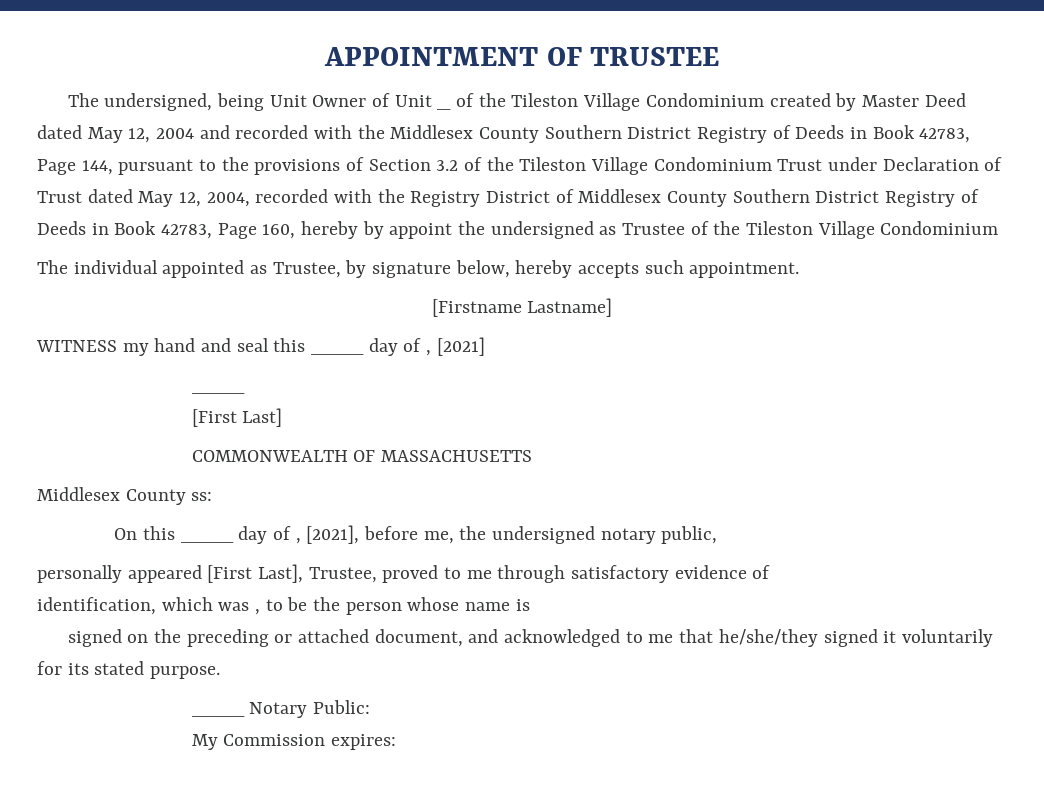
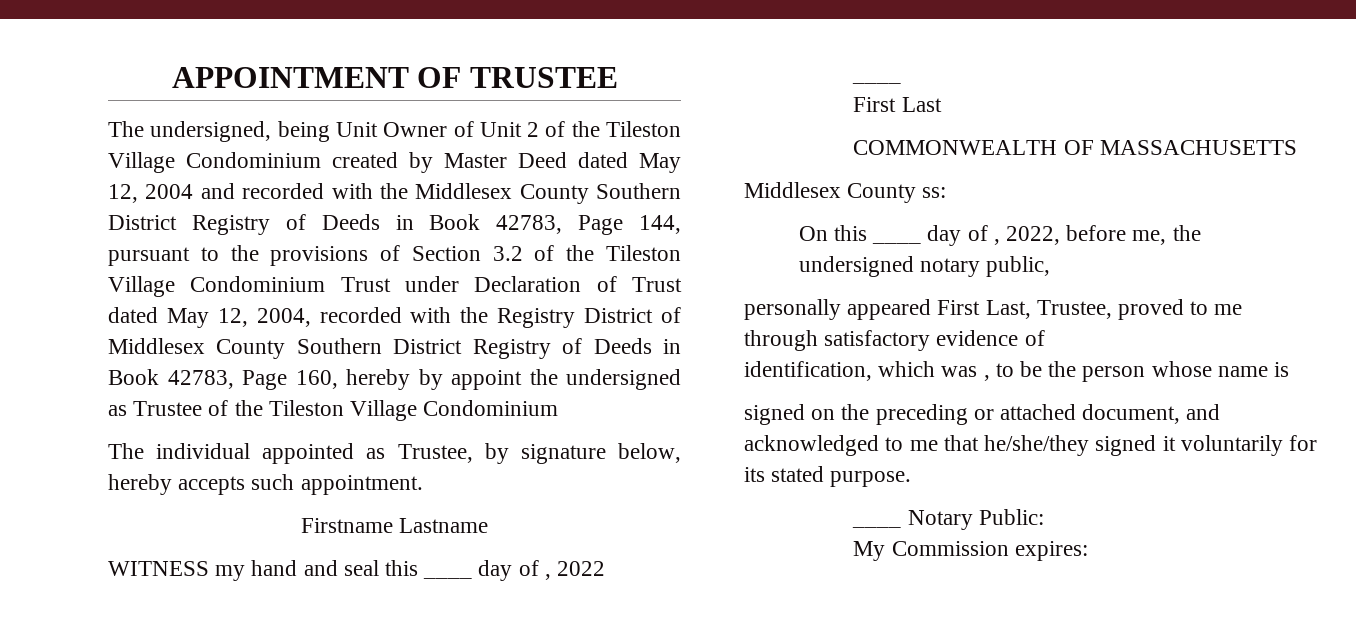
[437,107,452,110] _ -> [527,122,540,137] 2
[431,298,613,317] [Firstname Lastname] -> [300,518,489,533] Firstname Lastname
[436,337,485,356] [2021] -> [557,561,606,576] 2022
[191,408,283,427] [First Last] -> [853,97,942,112] First Last
[306,525,360,544] [2021], -> [1005,226,1060,245] 2022,
[207,564,304,583] [First Last], -> [937,300,1031,319] First Last,

